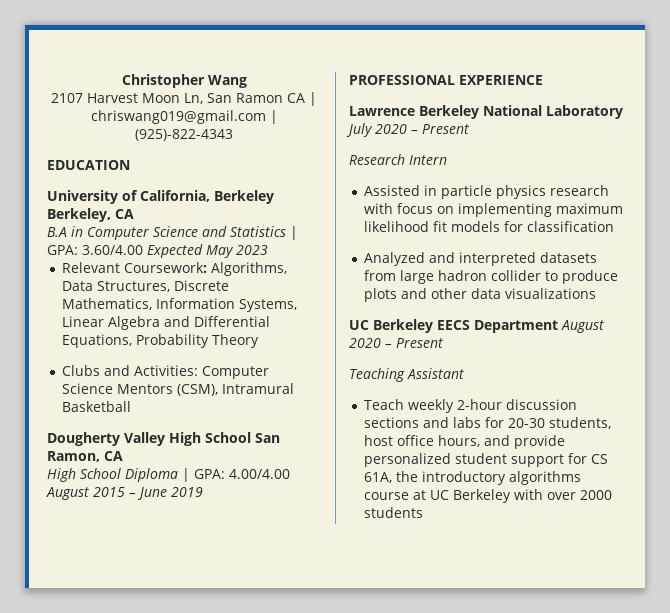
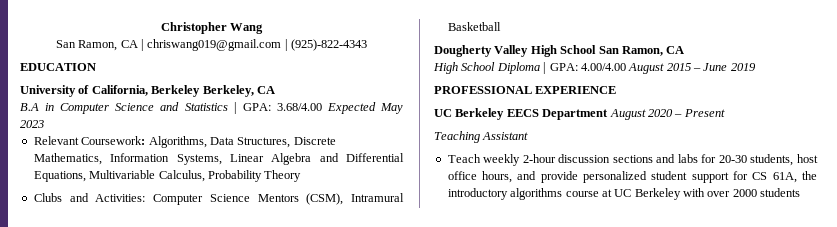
[51,93,283,104] 2107 Harvest Moon Ln, San Ramon -> [55,40,118,51] San Ramon,
[82,245,143,255] 3.60/4.00 -> [276,103,322,111] 3.68/4.00
(132, 341) none -> [89,170,205,182] Multivariable Calculus,
[349,105,623,119] [346,123,469,137] [349,154,447,165] [363,185,609,199] [363,203,623,217] [363,221,614,232] [363,252,597,266] [363,270,618,284] [363,288,596,302] // Lawrence Berkeley National Laboratory July 2020 – Present // Research Intern // Assisted in particle physics research with focus on implementing maximum likelihood fit models for classification // Analyzed and interpreted datasets from large hadron collider to produce plots and other data visualizations -> (617, 90) none

